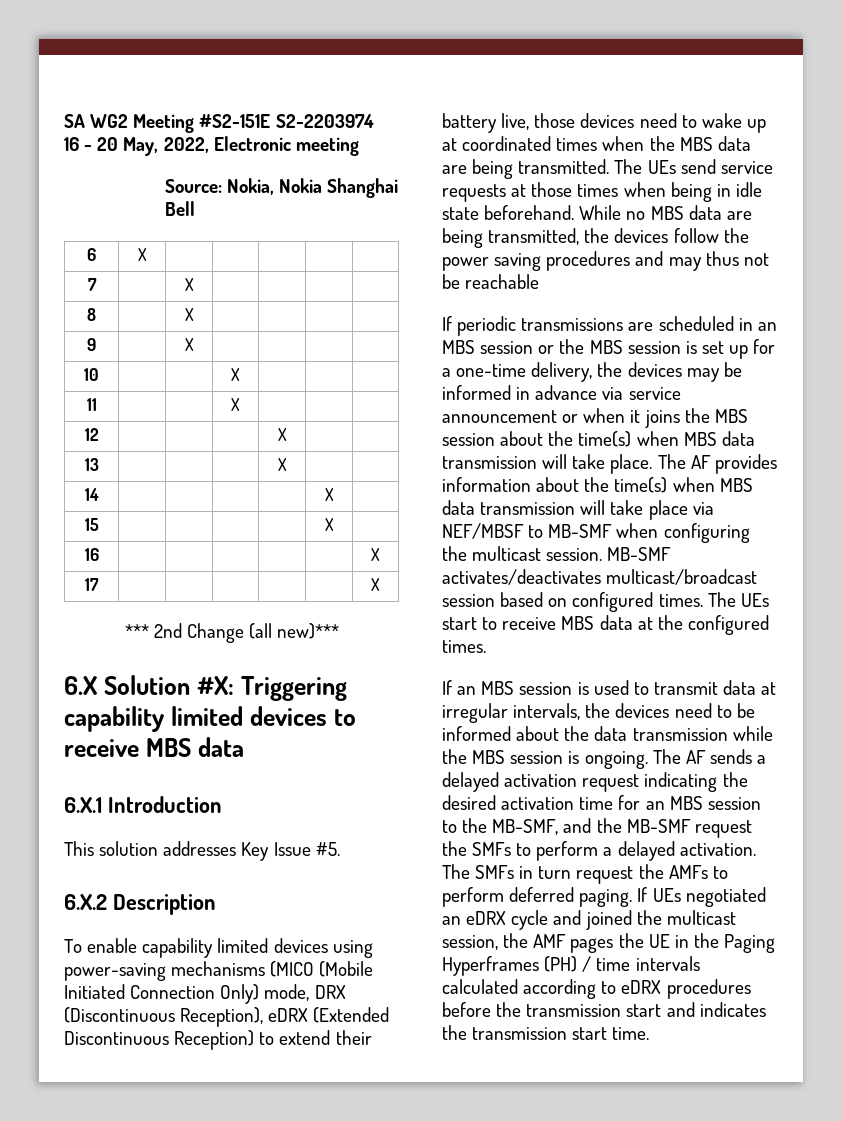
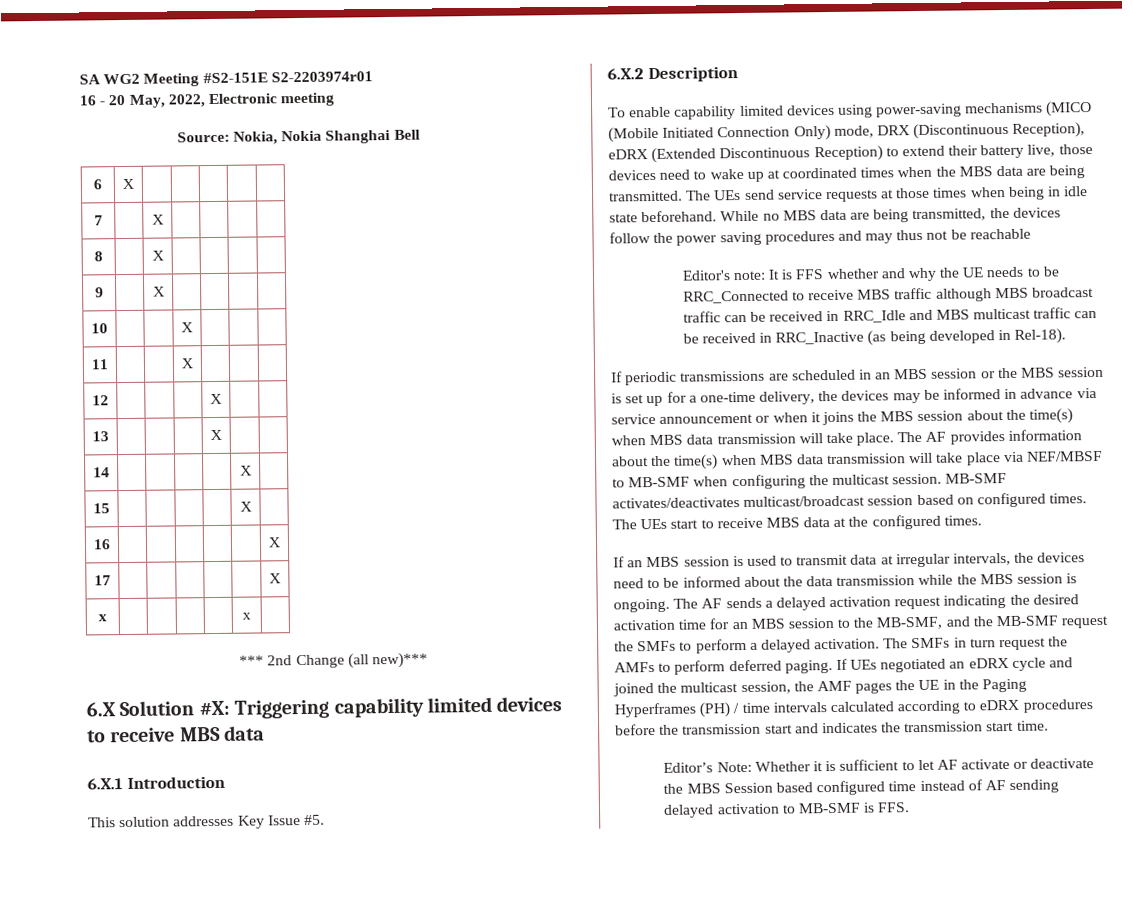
[275,114,374,128] S2-2203974 -> [270,71,373,83] S2-2203974r01
(380, 584) none -> [98,614,107,622] [242,612,251,620] // x | | | | | x |
(540, 281) none -> [681,266,1060,282] [682,287,1094,304] [682,307,1098,323] [682,328,1067,346] // Editor's note: It is FFS whether and why the UE needs to be RRC_Connected to receive MBS traffic although MBS broadcast traffic can be received in RRC_Idle and MBS multicast traffic can be received in RRC_Inactive (as being developed in Rel-18).
(650, 1033) none -> [663,758,1095,773] [663,779,1060,796] [663,802,911,818] // Editor’s Note: Whether it is sufficient to let AF activate or deactivate the MBS Session based configured time instead of AF sending delayed activation to MB-SMF is FFS.

